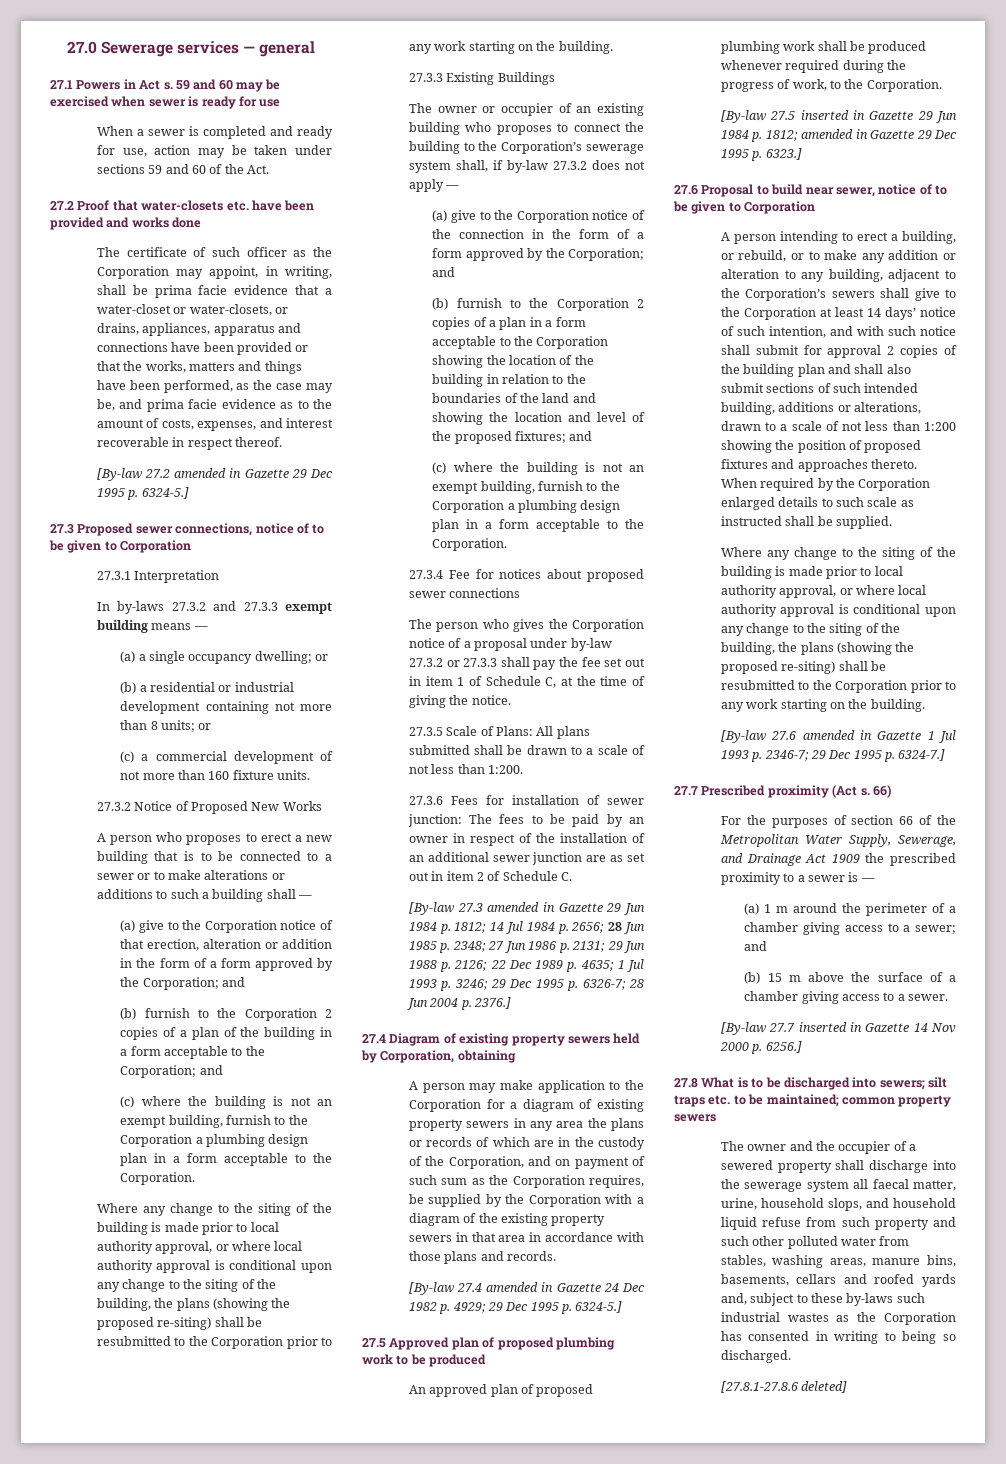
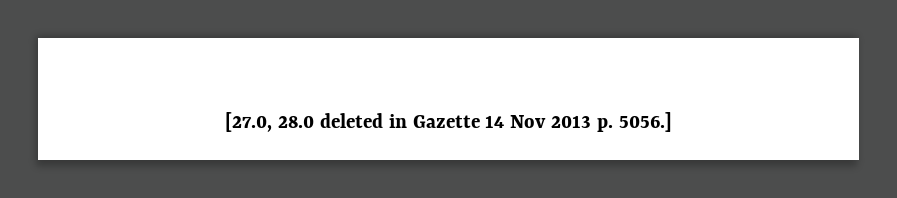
[66,41,316,57] [50,79,281,92] [50,96,281,109] [96,126,333,139] [96,145,332,158] [96,164,270,174] [50,200,315,211] [50,217,202,230] [96,247,332,257] [96,266,332,279] [96,285,332,298] [96,304,288,316] [96,323,301,336] [96,342,309,355] [96,361,302,374] [96,380,334,393] [96,399,332,412] [96,418,334,431] [96,437,282,450] [96,468,333,481] [96,487,189,500] [50,523,325,536] [49,540,192,553] [96,570,220,583] [96,601,333,614] [96,620,208,633] [120,651,329,664] [120,682,294,694] [120,701,332,714] [120,720,212,732] [120,751,333,764] [120,770,311,780] [96,801,322,814] [96,832,332,845] [96,851,332,864] [96,870,285,880] [96,889,313,902] [120,920,334,933] [120,939,332,951] [120,958,333,971] [120,977,246,990] [120,1008,333,1021] [120,1027,332,1040] [120,1046,265,1059] [120,1065,223,1078] [120,1096,332,1109] [120,1115,308,1128] [120,1134,309,1147] [120,1153,332,1166] [120,1172,196,1185] [96,1203,333,1216] [96,1222,279,1235] [96,1241,303,1254] [96,1260,332,1273] [96,1279,277,1292] [96,1298,291,1311] [96,1317,262,1330] [96,1336,333,1349] [408,41,613,54] [408,72,555,85] [408,103,644,116] [408,122,644,135] [408,141,644,154] [408,160,645,173] [408,179,460,192] [432,210,645,223] [432,229,644,239] [432,248,644,261] [432,267,456,277] [432,298,644,311] [432,317,586,330] [432,336,609,349] [432,355,594,368] [432,374,586,387] [432,393,596,403] [432,412,645,425] [432,431,593,444] [432,462,644,475] [432,481,620,494] [432,500,621,513] [432,519,644,532] [432,538,508,551] [408,569,644,582] [408,588,521,598] [408,619,644,632] [408,638,612,651] [408,657,646,670] [408,676,645,688] [408,695,511,708] [408,726,590,739] [408,745,645,755] [408,764,523,774] [408,795,644,805] [407,814,644,827] [408,833,645,846] [408,852,645,865] [408,871,573,881] [408,902,645,915] [408,921,645,934] [408,941,645,953] [408,959,644,972] [408,979,644,991] [406,997,511,1010] [362,1033,641,1046] [361,1050,516,1063] [408,1080,644,1093] [408,1099,644,1112] [408,1118,644,1131] [408,1137,645,1150] [408,1156,645,1169] [408,1175,644,1188] [408,1194,644,1207] [408,1213,606,1226] [408,1232,644,1242] [408,1251,556,1264] [408,1282,645,1295] [408,1301,623,1314] [362,1337,615,1350] [362,1354,487,1367] [408,1384,594,1397] [720,41,927,54] [720,60,906,73] [720,79,942,92] [720,110,957,123] [720,129,957,142] [720,148,802,161] [674,184,947,197] [673,201,816,214] [720,231,956,244] [720,250,956,263] [720,269,956,282] [720,288,956,301] [720,307,956,320] [720,326,956,338] [720,345,957,358] [720,364,911,377] [720,383,919,393] [720,402,921,415] [720,421,956,431] [720,440,922,453] [720,459,917,472] [720,478,931,491] [720,497,914,510] [720,516,892,529] [720,547,956,560] [720,566,903,579] [720,585,927,598] [720,604,956,617] [720,623,901,636] [720,642,915,655] [720,661,886,674] [720,680,956,693] [720,699,925,712] [720,730,956,743] [720,749,946,762] [674,785,891,798] [720,815,956,828] [719,834,956,847] [720,853,956,866] [720,872,875,885] [744,903,956,916] [744,922,956,935] [744,941,768,951] [744,972,956,984] [744,991,949,1004] [720,1022,956,1035] [719,1041,802,1054] [674,1077,947,1090] [674,1094,952,1107] [674,1114,716,1122] [720,1141,917,1154] [720,1160,956,1173] [720,1179,956,1192] [720,1198,956,1211] [720,1217,956,1230] [720,1236,910,1249] [720,1255,956,1268] [720,1274,956,1287] [720,1293,925,1306] [720,1312,956,1325] [720,1331,956,1344] [720,1350,791,1363] [720,1381,848,1393] 27.0 Sewerage services — general // 27.1 Powers in Act s. 59 and 60 may be exercised when sewer is ready for use // When a sewer is completed and ready for use, action may be taken under sections 59 and 60 of the Act. // 27.2 Proof that water-closets etc. have been provided and works done // The certificate of such officer as the Corporation may appoint, in writing, shall be prima facie evidence that a water-closet or water-closets, or drains, appliances, apparatus and connections have been provided or that the works, matters and things have been performed, as the case may be, and prima facie evidence as to the amount of costs, expenses, and interest recoverable in respect thereof. // [By-law 27.2 amended in Gazette 29 Dec 1995 p. 6324-5.] // 27.3 Proposed sewer connections, notice of to be given to Corporation // 27.3.1 Interpretation // In by-laws 27.3.2 and 27.3.3 exempt building means — // (a) a single occupancy dwelling; or // (b) a residential or industrial development containing not more than 8 units; or // (c) a commercial development of not more than 160 fixture units. // 27.3.2 Notice of Proposed New Works // A person who proposes to erect a new building that is to be connected to a sewer or to make alterations or additions to such a building shall — // (a) give to the Corporation notice of that erection, alteration or addition in the form of a form approved by the Corporation; and // (b) furnish to the Corporation 2 copies of a plan of the building in a form acceptable to the Corporation; and // (c) where the building is not an exempt building, furnish to the Corporation a plumbing design plan in a form acceptable to the Corporation. // Where any change to the siting of the building is made prior to local authority approval, or where local authority approval is conditional upon any change to the siting of the building, the plans (showing the proposed re-siting) shall be resubmitted to the Corporation prior to any work starting on the building. // 27.3.3 Existing Buildings // The owner or occupier of an existing building who proposes to connect the building to the Corporation’s sewerage system shall, if by-law 27.3.2 does not apply — // (a) give to the Corporation notice of the connection in the form of a form approved by the Corporation; and // (b) furnish to the Corporation 2 copies of a plan in a form acceptable to the Corporation showing the location of the building in relation to the boundaries of the land and showing the location and level of the proposed fixtures; and // (c) where the building is not an exempt building, furnish to the Corporation a plumbing design plan in a form acceptable to the Corporation. // 27.3.4 Fee for notices about proposed sewer connections // The person who gives the Corporation notice of a proposal under by-law 27.3.2 or 27.3.3 shall pay the fee set out in item 1 of Schedule C, at the time of giving the notice. // 27.3.5 Scale of Plans: All plans submitted shall be drawn to a scale of not less than 1:200. // 27.3.6 Fees for installation of sewer junction: The fees to be paid by an owner in respect of the installation of an additional sewer junction are as set out in item 2 of Schedule C. // [By-law 27.3 amended in Gazette 29 Jun 1984 p. 1812; 14 Jul 1984 p. 2656; 28 Jun 1985 p. 2348; 27 Jun 1986 p. 2131; 29 Jun 1988 p. 2126; 22 Dec 1989 p. 4635; 1 Jul 1993 p. 3246; 29 Dec 1995 p. 6326-7; 28 Jun 2004 p. 2376.] // 27.4 Diagram of existing property sewers held by Corporation, obtaining // A person may make application to the Corporation for a diagram of existing property sewers in any area the plans or records of which are in the custody of the Corporation, and on payment of such sum as the Corporation requires, be supplied by the Corporation with a diagram of the existing property sewers in that area in accordance with those plans and records. // [By-law 27.4 amended in Gazette 24 Dec 1982 p. 4929; 29 Dec 1995 p. 6324-5.] // 27.5 Approved plan of proposed plumbing work to be produced // An approved plan of proposed plumbing work shall be produced whenever required during the progress of work, to the Corporation. // [By-law 27.5 inserted in Gazette 29 Jun 1984 p. 1812; amended in Gazette 29 Dec 1995 p. 6323.] // 27.6 Proposal to build near sewer, notice of to be given to Corporation // A person intending to erect a building, or rebuild, or to make any addition or alteration to any building, adjacent to the Corporation’s sewers shall give to the Corporation at least 14 days’ notice of such intention, and with such notice shall submit for approval 2 copies of the building plan and shall also submit sections of such intended building, additions or alterations, drawn to a scale of not less than 1:200 showing the position of proposed fixtures and approaches thereto. When required by the Corporation enlarged details to such scale as instructed shall be supplied. // Where any change to the siting of the building is made prior to local authority approval, or where local authority approval is conditional upon any change to the siting of the building, the plans (showing the proposed re-siting) shall be resubmitted to the Corporation prior to any work starting on the building. // [By-law 27.6 amended in Gazette 1 Jul 1993 p. 2346-7; 29 Dec 1995 p. 6324-7.] // 27.7 Prescribed proximity (Act s. 66) // For the purposes of section 66 of the Metropolitan Water Supply, Sewerage, and Drainage Act 1909 the prescribed proximity to a sewer is — // (a) 1 m around the perimeter of a chamber giving access to a sewer; and // (b) 15 m above the surface of a chamber giving access to a sewer. // [By-law 27.7 inserted in Gazette 14 Nov 2000 p. 6256.] // 27.8 What is to be discharged into sewers; silt traps etc. to be maintained; common property sewers // The owner and the occupier of a sewered property shall discharge into the sewerage system all faecal matter, urine, household slops, and household liquid refuse from such property and such other polluted water from stables, washing areas, manure bins, basements, cellars and roofed yards and, subject to these by-laws such industrial wastes as the Corporation has consented in writing to being so discharged. // [27.8.1-27.8.6 deleted] -> [225,112,672,132] [27.0, 28.0 deleted in Gazette 14 Nov 2013 p. 5056.]

